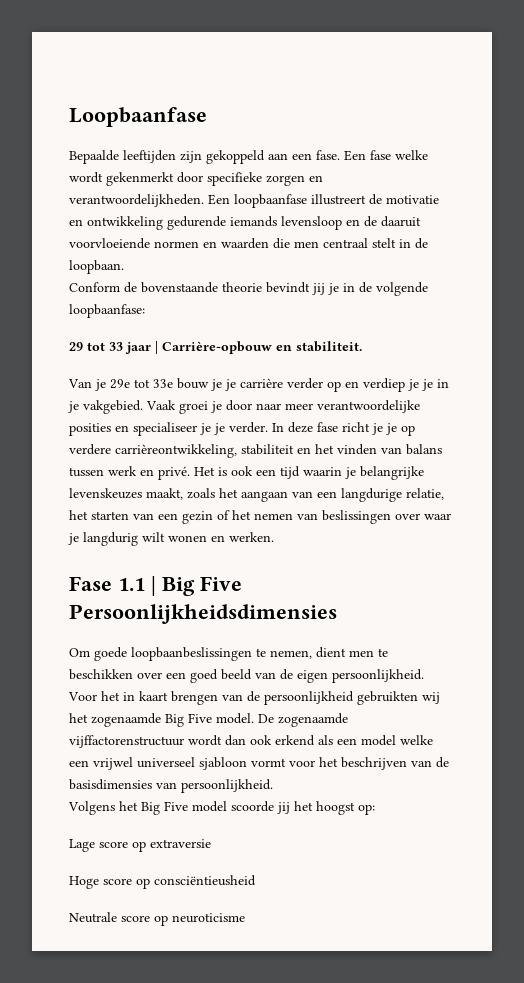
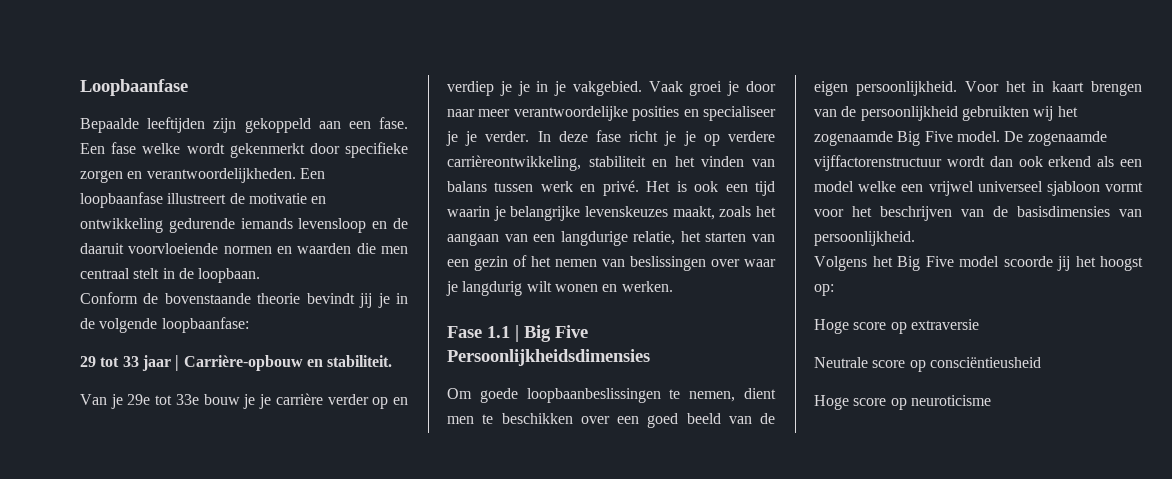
[69,839,95,852] Lage -> [814,319,849,334] Hoge
[69,876,99,889] Hoge -> [814,357,868,368] Neutrale
[69,912,117,923] Neutrale -> [814,395,849,410] Hoge

